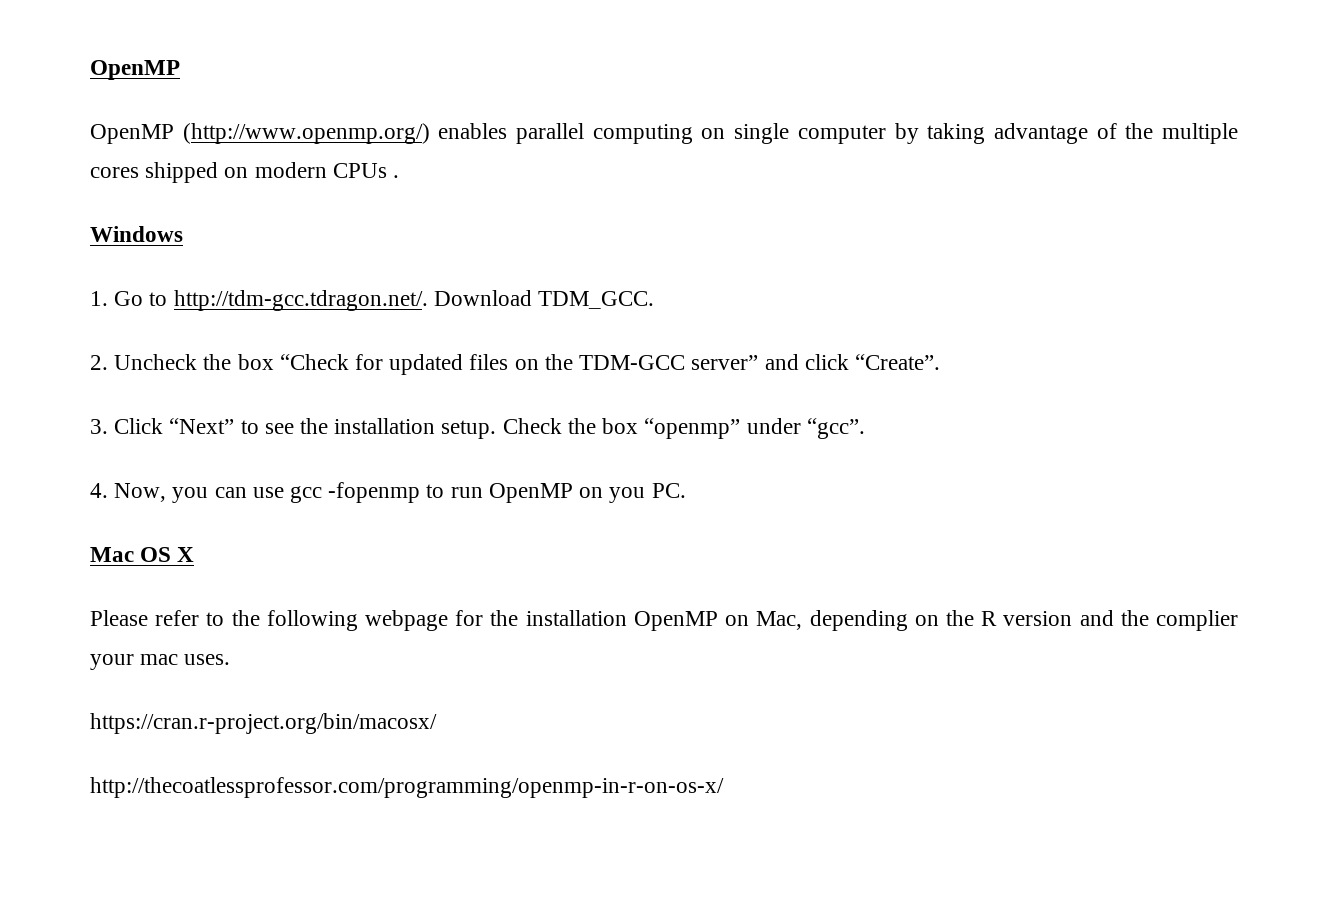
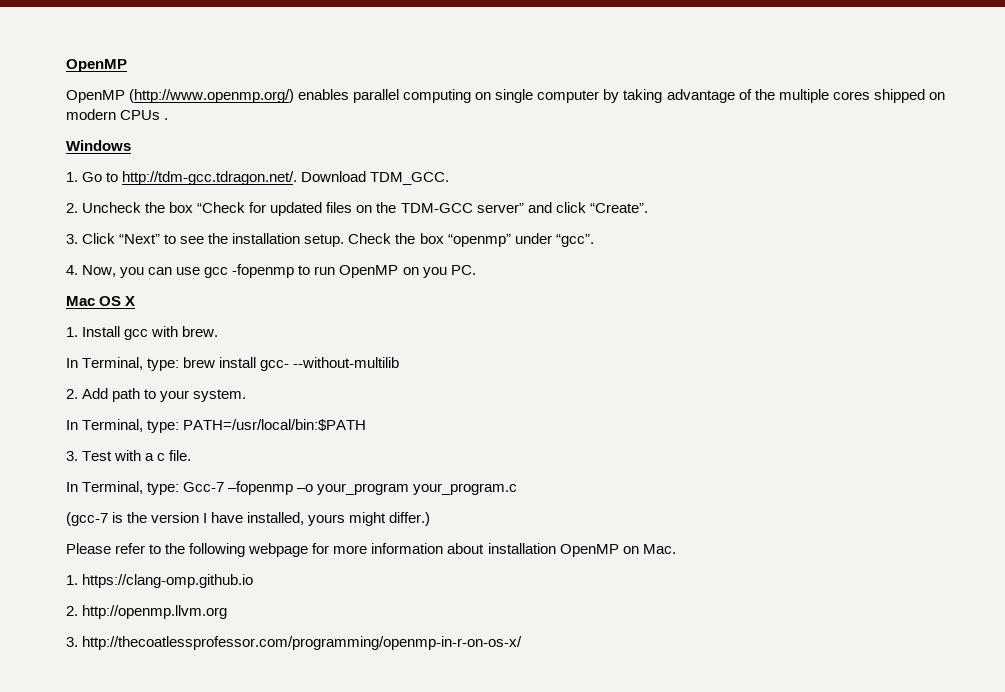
(195, 554) none -> [66,326,219,340] [66,357,400,371] [66,388,247,402] [66,419,367,433] [66,450,192,461] [66,481,518,495] [66,512,431,526] // 1. Install gcc with brew. // In Terminal, type: brew install gcc- --without-multilib // 2. Add path to your system. // In Terminal, type: PATH=/usr/local/bin:$PATH // 3. Test with a c file. // In Terminal, type: Gcc-7 –fopenmp –o your_program your_program.c // (gcc-7 is the version I have installed, yours might differ.)
[490,610,1238,631] [90,654,231,670] [90,713,437,734] the installation OpenMP on Mac, depending on the R version and the complier your mac uses. // https://cran.r-project.org/bin/macosx/ // -> [333,543,676,557] [66,574,254,588] [66,605,228,619] [66,637,78,647] more information about installation OpenMP on Mac. // 1. https://clang-omp.github.io // 2. http://openmp.llvm.org // 3.

